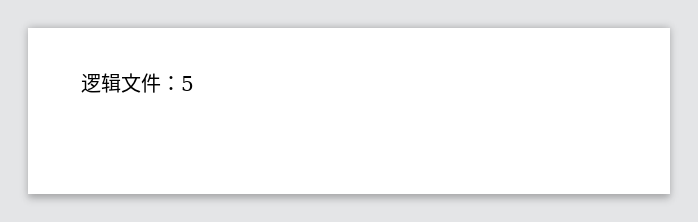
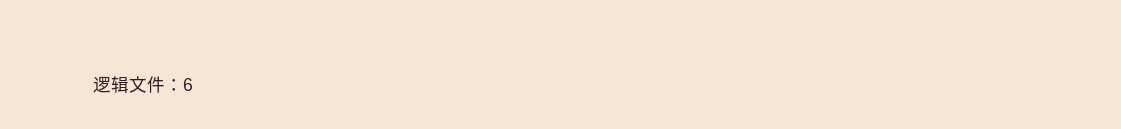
[181,76,194,91] 5 -> [183,78,193,91] 6

